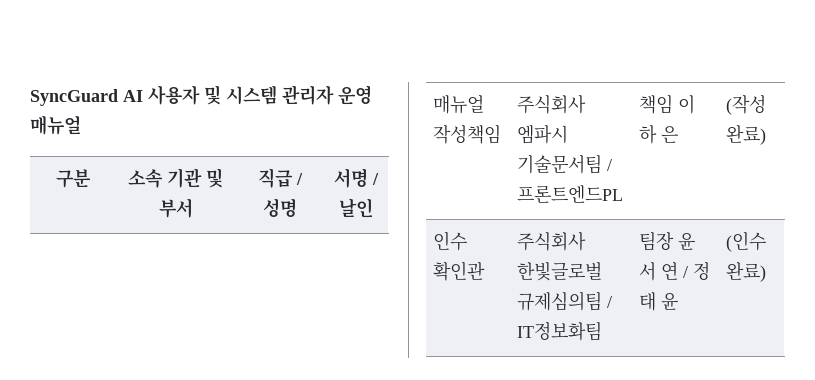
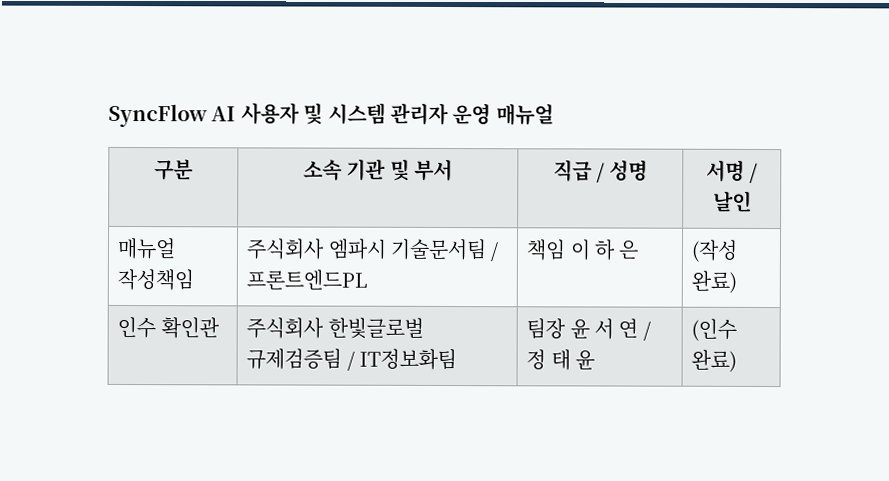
[30,89,118,106] SyncGuard -> [108,103,208,128] SyncFlow
[517,291,603,311] 규제심의팀 -> [246,348,343,370] 규제검증팀

